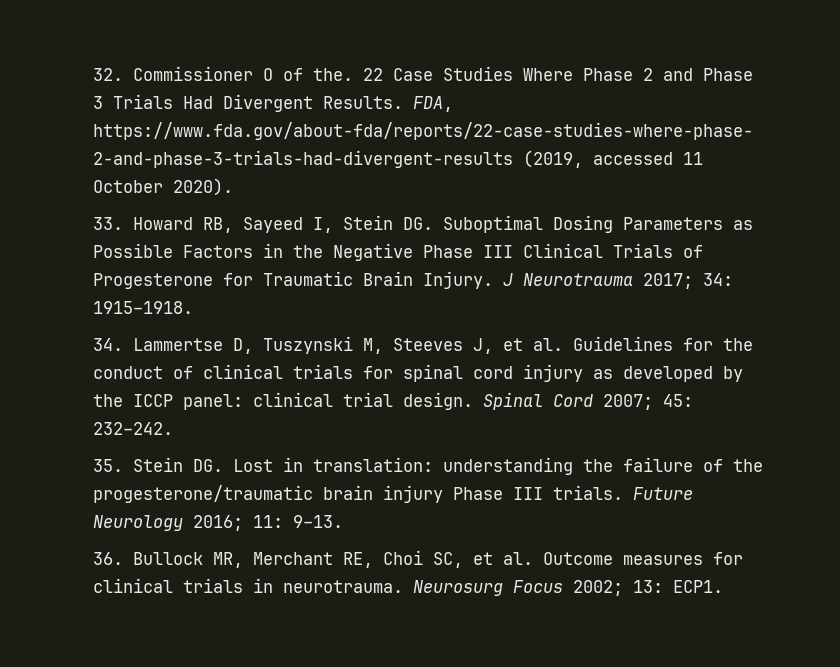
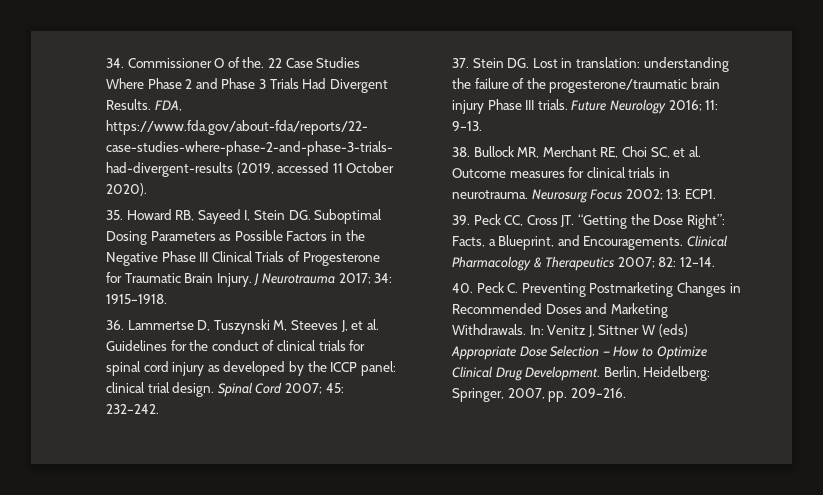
[92,68,123,81] 32. -> [105,58,124,68] 34.
[92,217,123,230] 33. -> [105,210,123,220] 35.
[92,338,123,351] 34. -> [105,320,124,330] 36.
[92,459,123,472] 35. -> [451,58,469,68] 37.
[92,552,123,565] 36. -> [451,147,470,157] 38.
(723, 586) none -> [451,214,726,229] [451,235,729,250] [451,256,716,271] [451,282,741,297] [451,303,668,318] [451,324,688,337] [450,345,707,360] [451,366,711,381] [451,388,626,402] // 39. Peck CC, Cross JT. “Getting the Dose Right”: Facts, a Blueprint, and Encouragements. Clinical Pharmacology & Therapeutics 2007; 82: 12–14. // 40. Peck C. Preventing Postmarketing Changes in Recommended Doses and Marketing Withdrawals. In: Venitz J, Sittner W (eds) Appropriate Dose Selection — How to Optimize Clinical Drug Development. Berlin, Heidelberg: Springer, 2007, pp. 209–216.

